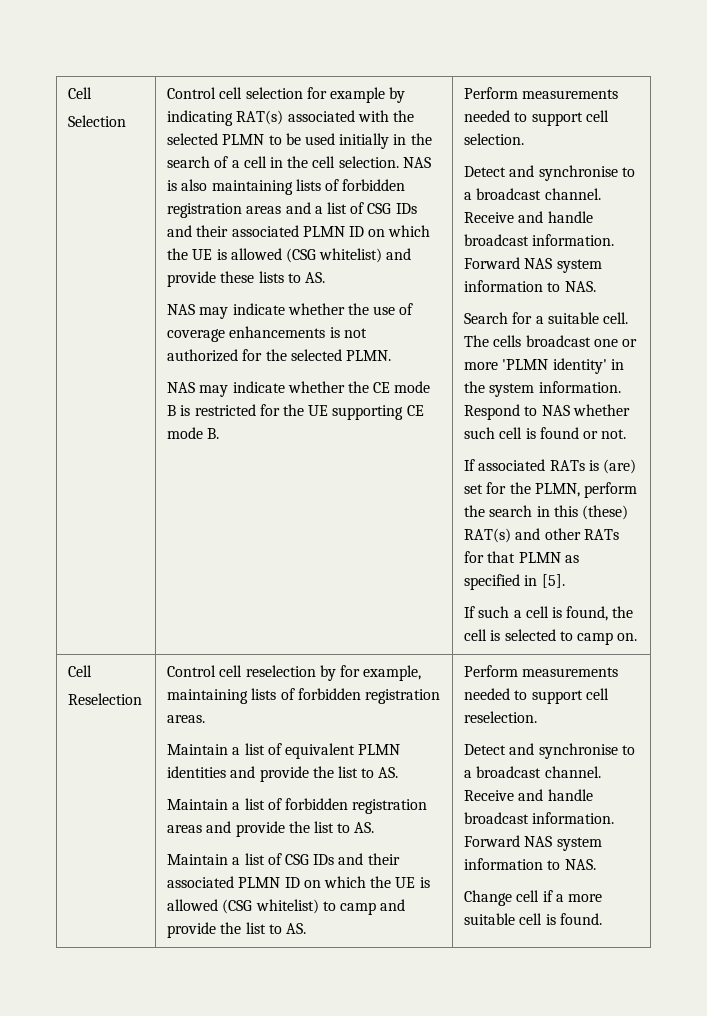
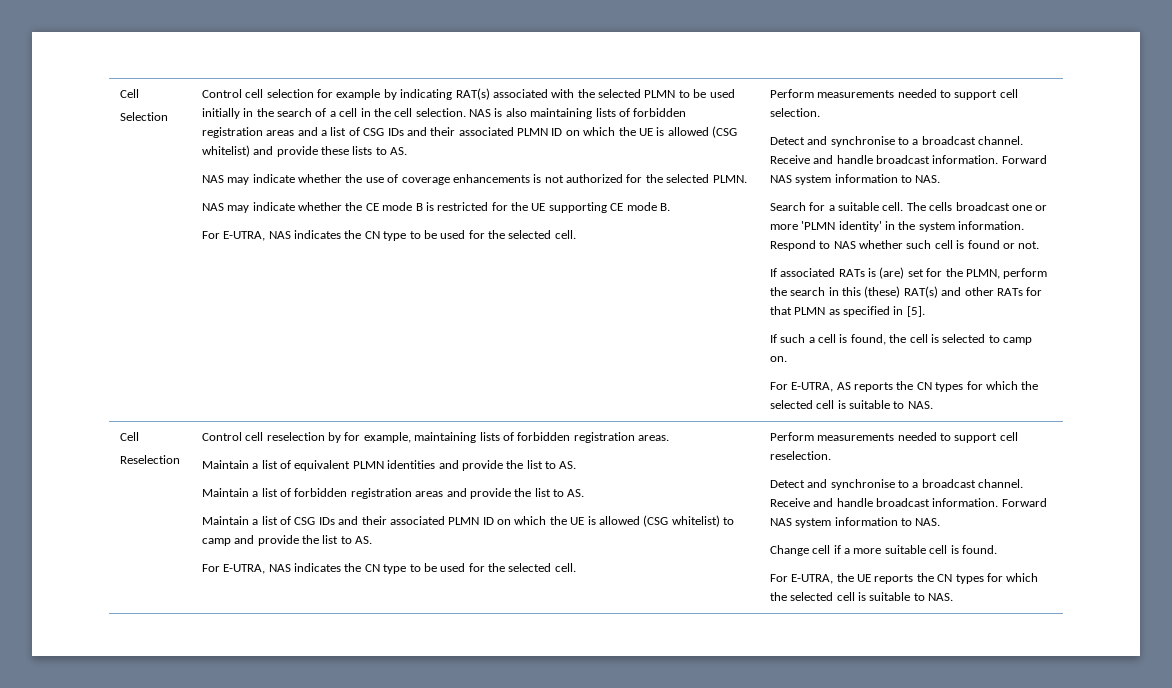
(220, 433) none -> [201,230,576,241] // For E-UTRA, NAS indicates the CN type to be used for the selected cell.
(638, 637) none -> [769,381,1039,392] [769,400,933,409] // For E-UTRA, AS reports the CN types for which the selected cell is suitable to NAS.
(306, 928) none -> [201,563,576,574] // For E-UTRA, NAS indicates the CN type to be used for the selected cell.
(602, 919) none -> [769,573,1039,584] [769,592,954,601] // For E-UTRA, the UE reports the CN types for which the selected cell is suitable to NAS.

